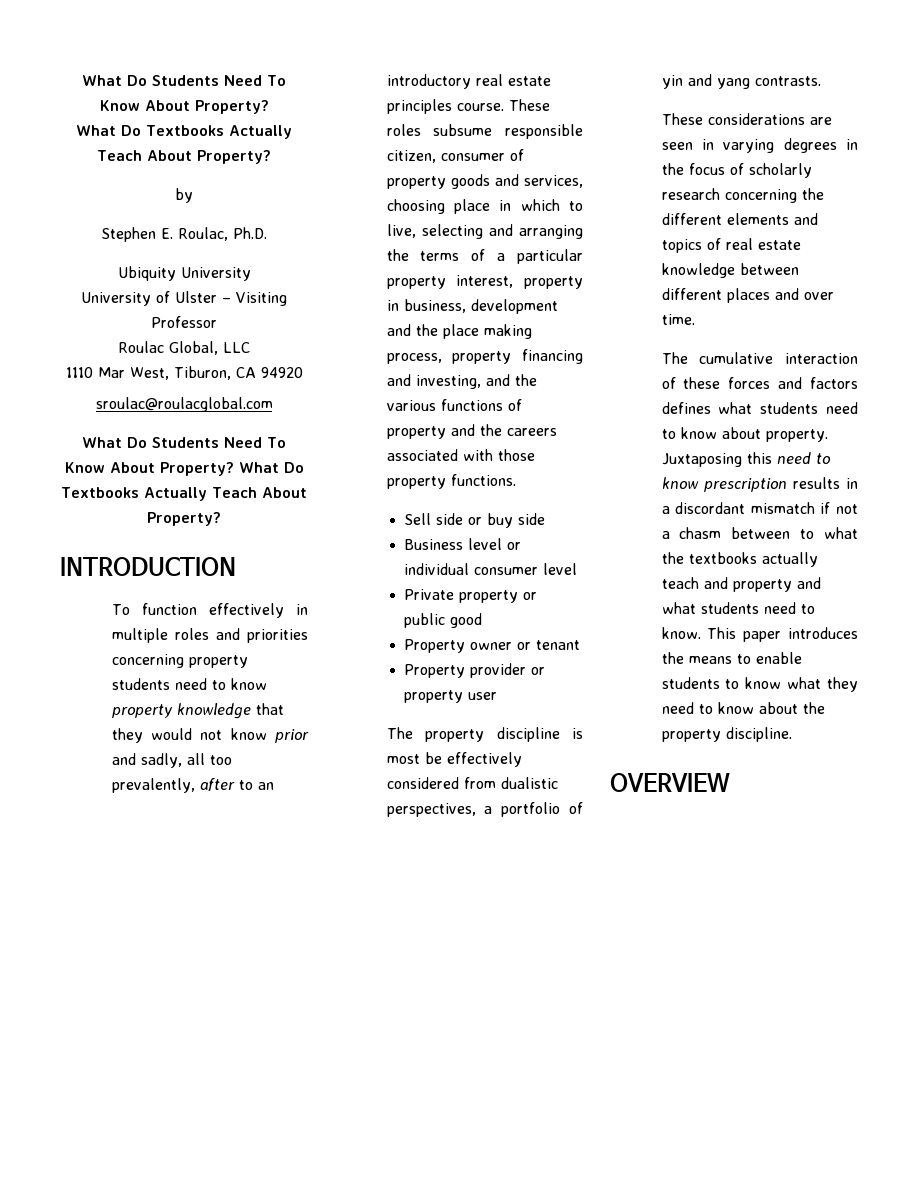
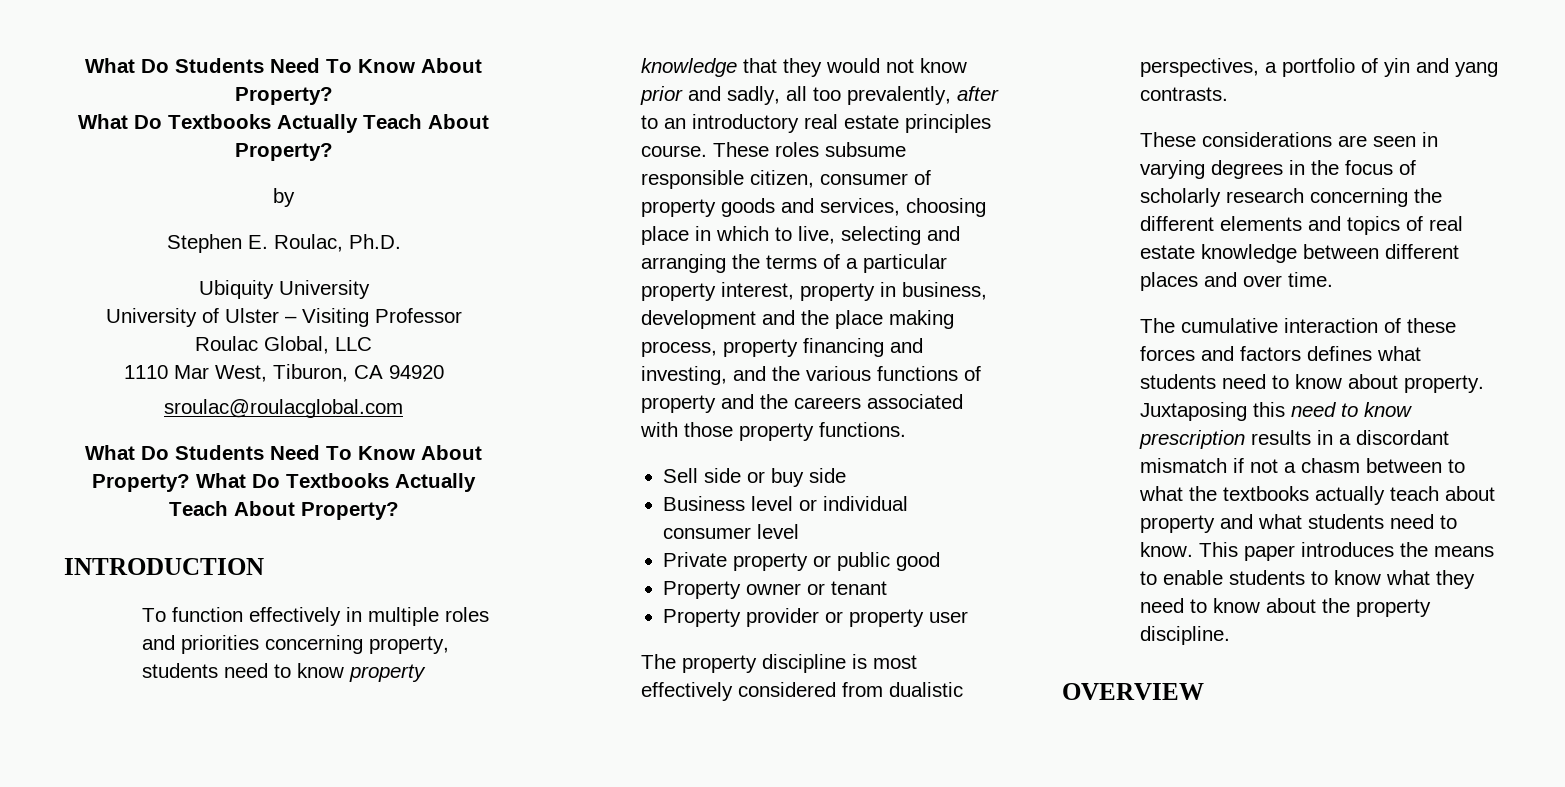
[188,655,248,668] property -> [368,636,449,654] property,
[424,752,442,764] be -> (917, 662) none
[703,577,728,589] and -> [1444,486,1495,501] about

